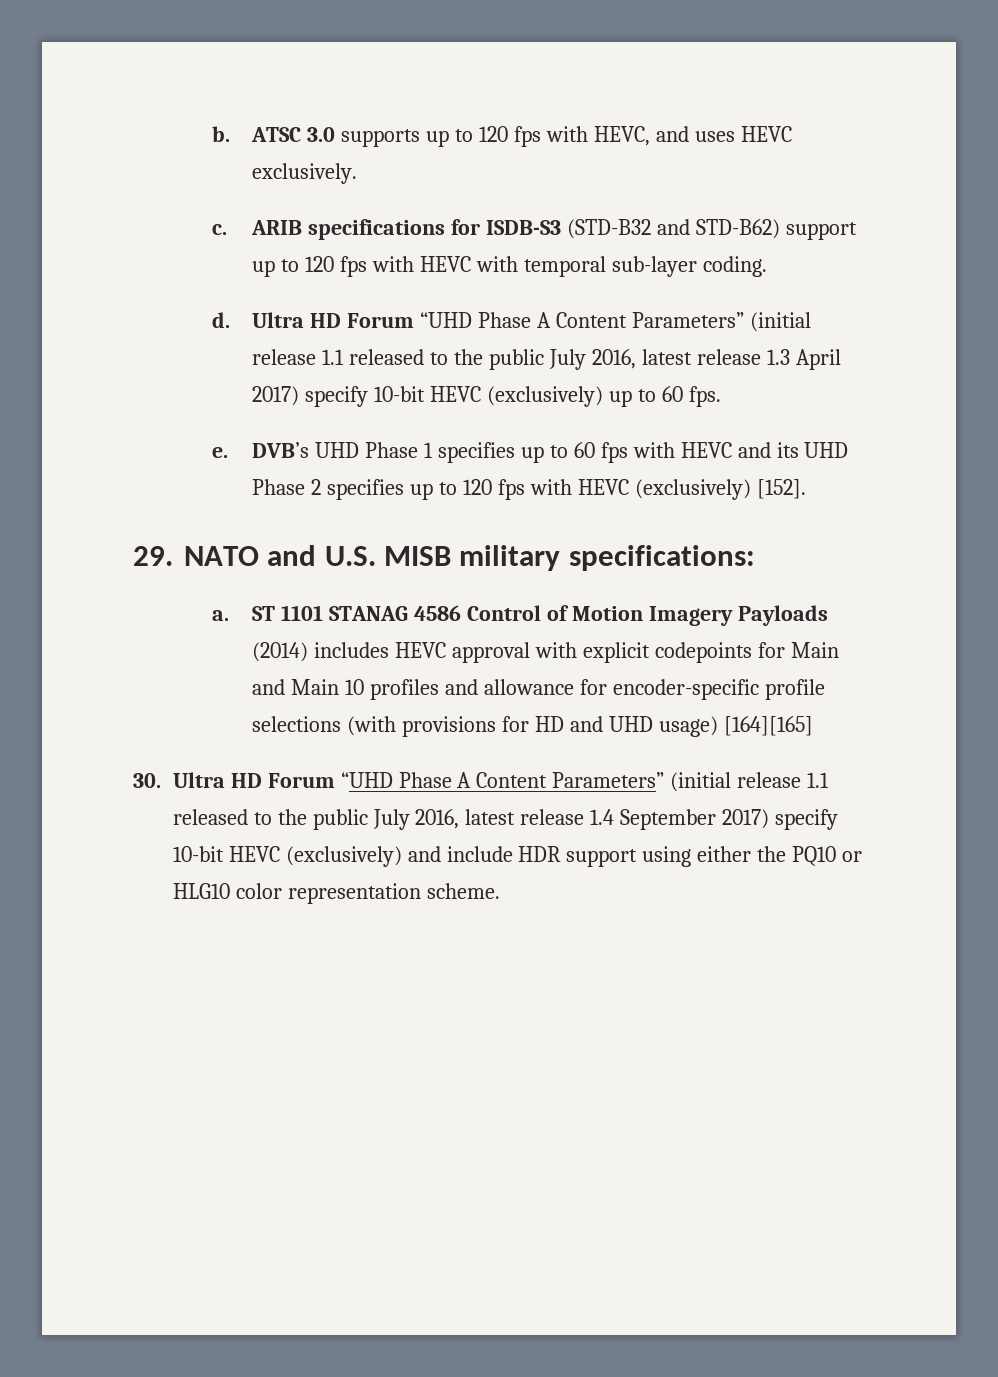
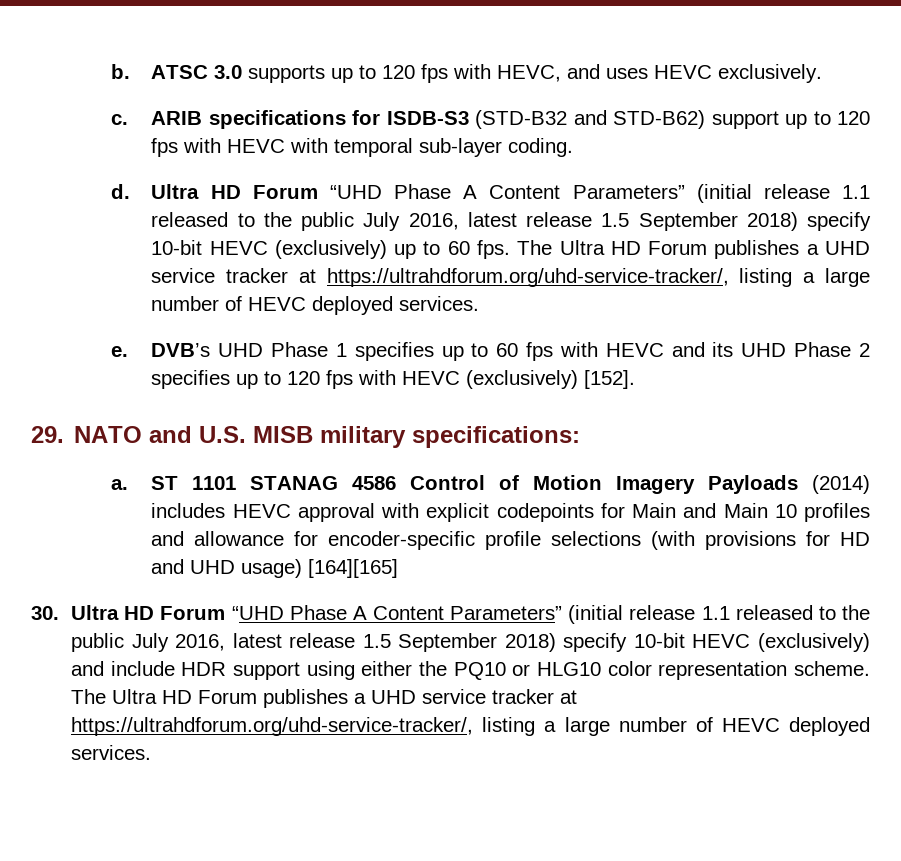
[766,349,841,370] [252,386,300,406] 1.3 April 2017) -> [601,212,798,231] 1.5 September 2018)
(721, 396) none -> [517,240,870,259] [151,268,870,287] [151,296,480,315] The Ultra HD Forum publishes a UHD service tracker at https://ultrahdforum.org/uhd-service-tracker/, listing a large number of HEVC deployed services.
[590,809,770,830] 1.4 September 2017) -> [362,633,556,652] 1.5 September 2018)
(500, 891) none -> [71,689,578,708] [71,717,871,736] [71,745,152,760] The Ultra HD Forum publishes a UHD service tracker at https://ultrahdforum.org/uhd-service-tracker/, listing a large number of HEVC deployed services.

